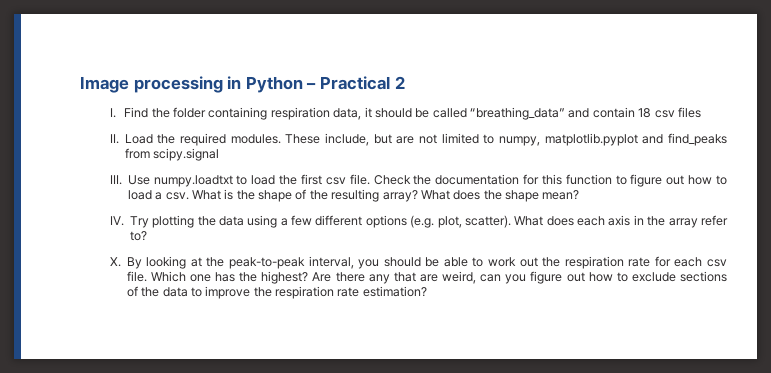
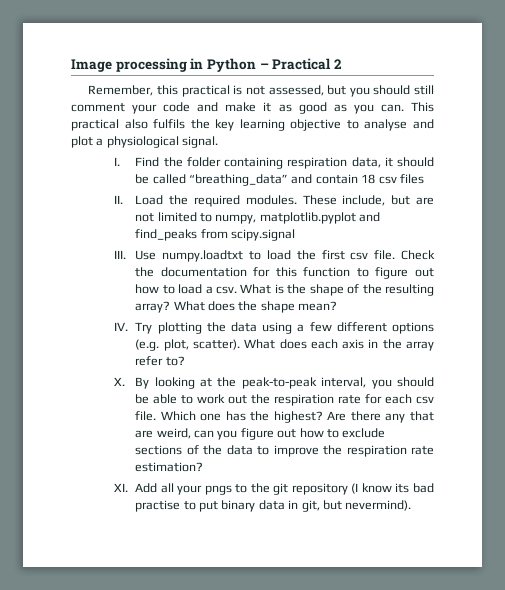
(405, 82) none -> [88,85,434,97] [71,102,434,114] [71,119,434,131] [71,136,219,148] // Remember, this practical is not assessed, but you should still comment your code and make it as good as you can. This practical also fulfils the key learning objective to analyse and plot a physiological signal.
(427, 291) none -> [113,483,434,495] [135,500,412,512] // XI. Add all your pngs to the git repository (I know its bad practise to put binary data in git, but nevermind).

